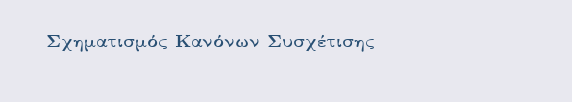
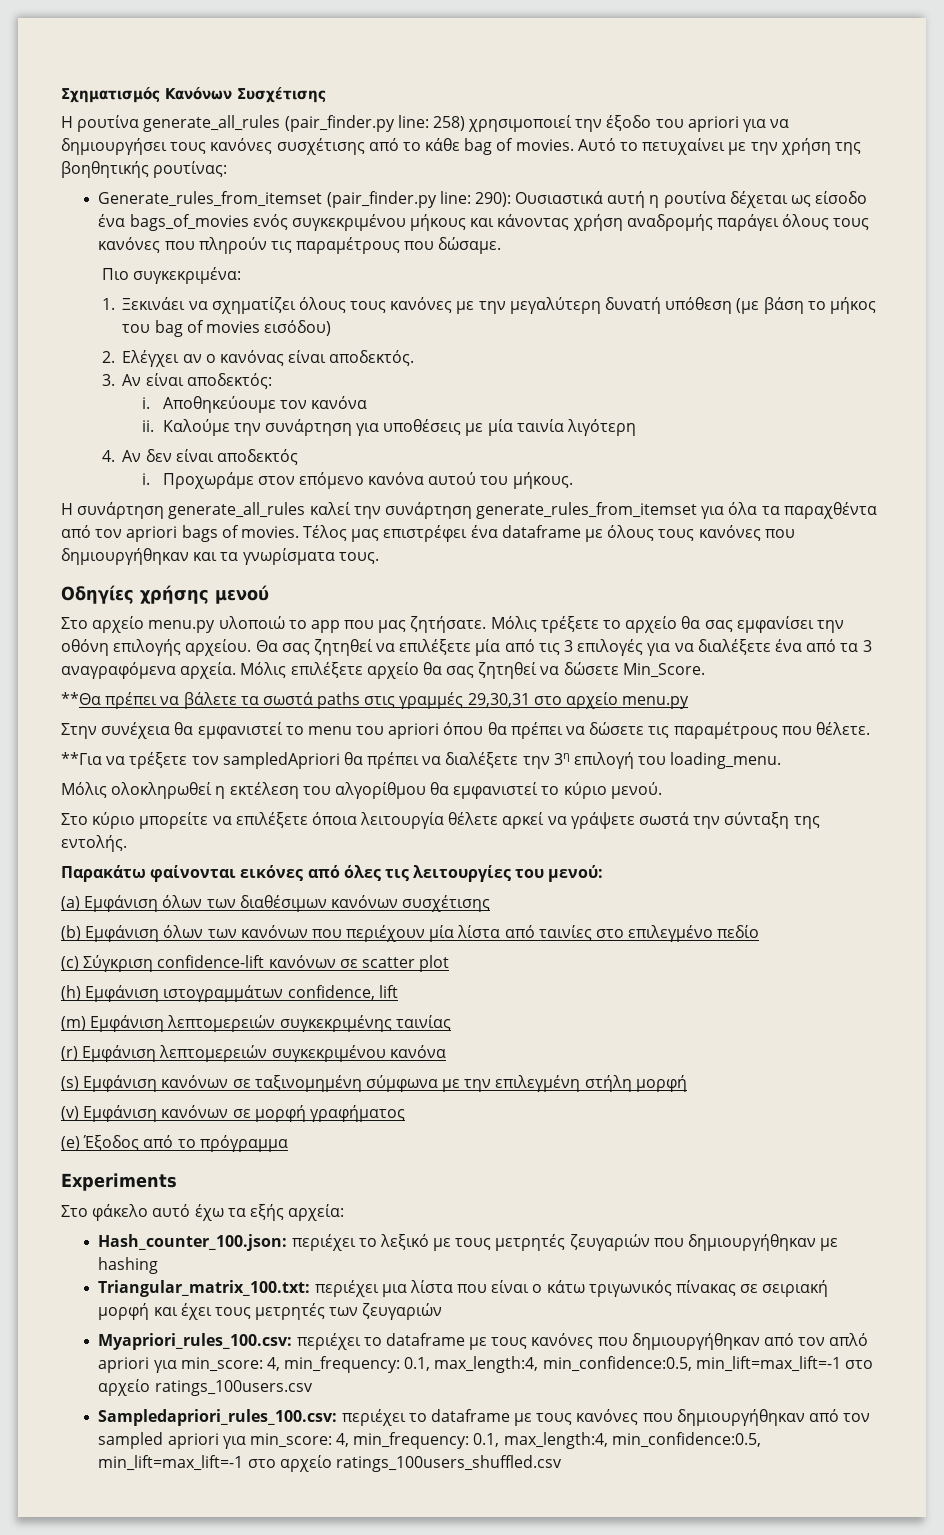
(375, 43) none -> [61,115,790,132] [61,138,861,155] [61,161,228,178] [98,191,868,208] [98,214,870,231] [98,237,502,254] [101,267,241,284] [101,297,876,314] [122,320,332,337] [101,350,415,367] [101,373,272,389] [142,396,367,413] [142,419,636,436] [101,449,298,465] [142,472,573,489] [61,502,877,519] [61,525,795,542] [61,548,379,565] [61,585,269,604] [61,616,844,633] [61,639,872,656] [61,662,705,679] [61,692,690,709] [61,722,870,739] [61,752,782,769] [61,782,662,799] [61,812,820,829] [61,835,127,852] [61,865,604,882] [61,895,491,912] [61,925,760,942] [61,955,450,972] [61,985,398,1002] [61,1015,451,1032] [61,1045,446,1062] [61,1075,687,1092] [61,1105,405,1122] [61,1135,288,1152] [61,1173,177,1191] [61,1204,345,1221] [98,1234,839,1251] [98,1257,159,1274] [98,1280,829,1297] [98,1303,443,1320] [98,1333,869,1350] [98,1356,874,1373] [98,1379,313,1396] [98,1409,871,1426] [98,1432,761,1449] [98,1455,562,1472] // Η ρουτίνα generate_all_rules (pair_finder.py line: 258) χρησιμοποιεί την έξοδο του apriori για να δημιουργήσει τους κανόνες συσχέτισης από το κάθε bag of movies. Αυτό το πετυχαίνει με την χρήση της βοηθητικής ρουτίνας: // Generate_rules_from_itemset (pair_finder.py line: 290): Ουσιαστικά αυτή η ρουτίνα δέχεται ως είσοδο ένα bags_of_movies ενός συγκεκριμένου μήκους και κάνοντας χρήση αναδρομής παράγει όλους τους κανόνες που πληρούν τις παραμέτρους που δώσαμε. // Πιο συγκεκριμένα: // 1. Ξεκινάει να σχηματίζει όλους τους κανόνες με την μεγαλύτερη δυνατή υπόθεση (με βάση το μήκος του bag of movies εισόδου) // 2. Ελέγχει αν ο κανόνας είναι αποδεκτός. // 3. Αν είναι αποδεκτός: // i. Αποθηκεύουμε τον κανόνα // ii. Καλούμε την συνάρτηση για υποθέσεις με μία ταινία λιγότερη // 4. Αν δεν είναι αποδεκτός // i. Προχωράμε στον επόμενο κανόνα αυτού του μήκους. // Η συνάρτηση generate_all_rules καλεί την συνάρτηση generate_rules_from_itemset για όλα τα παραχθέντα από τον apriori bags of movies. Τέλος μας επιστρέφει ένα dataframe με όλους τους κανόνες που δημιουργήθηκαν και τα γνωρίσματα τους. // Οδηγίες χρήσης μενού // Στο αρχείο menu.py υλοποιώ το app που μας ζητήσατε. Μόλις τρέξετε το αρχείο θα σας εμφανίσει την οθόνη επιλογής αρχείου. Θα σας ζητηθεί να επιλέξετε μία από τις 3 επιλογές για να διαλέξετε ένα από τα 3 αναγραφόμενα αρχεία. Μόλις επιλέξετε αρχείο θα σας ζητηθεί να δώσετε Min_Score. // **Θα πρέπει να βάλετε τα σωστά paths στις γραμμές 29,30,31 στο αρχείο menu.py // Στην συνέχεια θα εμφανιστεί το menu του apriori όπου θα πρέπει να δώσετε τις παραμέτρους που θέλετε. // **Για να τρέξετε τον sampledApriori θα πρέπει να διαλέξετε την 3η επιλογή του loading_menu. // Μόλις ολοκληρωθεί η εκτέλεση του αλγορίθμου θα εμφανιστεί το κύριο μενού. // Στο κύριο μπορείτε να επιλέξετε όποια λειτουργία θέλετε αρκεί να γράψετε σωστά την σύνταξη της εντολής. // Παρακάτω φαίνονται εικόνες από όλες τις λειτουργίες του μενού: // (a) Εμφάνιση όλων των διαθέσιμων κανόνων συσχέτισης // (b) Εμφάνιση όλων των κανόνων που περιέχουν μία λίστα από ταινίες στο επιλεγμένο πεδίο // (c) Σύγκριση confidence-lift κανόνων σε scatter plot // (h) Εμφάνιση ιστογραμμάτων confidence, lift // (m) Εμφάνιση λεπτομερειών συγκεκριμένης ταινίας // (r) Εμφάνιση λεπτομερειών συγκεκριμένου κανόνα // (s) Εμφάνιση κανόνων σε ταξινομημένη σύμφωνα με την επιλεγμένη στήλη μορφή // (v) Εμφάνιση κανόνων σε μορφή γραφήματος // (e) Έξοδος από το πρόγραμμα // Experiments // Στο φάκελο αυτό έχω τα εξής αρχεία: // Hash_counter_100.json: περιέχει το λεξικό με τους μετρητές ζευγαριών που δημιουργήθηκαν με hashing // Triangular_matrix_100.txt: περιέχει μια λίστα που είναι ο κάτω τριγωνικός πίνακας σε σειριακή μορφή και έχει τους μετρητές των ζευγαριών // Myapriori_rules_100.csv: περιέχει το dataframe με τους κανόνες που δημιουργήθηκαν από τον απλό apriori για min_score: 4, min_frequency: 0.1, max_length:4, min_confidence:0.5, min_lift=max_lift=-1 στο αρχείο ratings_100users.csv // Sampledapriori_rules_100.csv: περιέχει το dataframe με τους κανόνες που δημιουργήθηκαν από τον sampled apriori για min_score: 4, min_frequency: 0.1, max_length:4, min_confidence:0.5, min_lift=max_lift=-1 στο αρχείο ratings_100users_shuffled.csv

